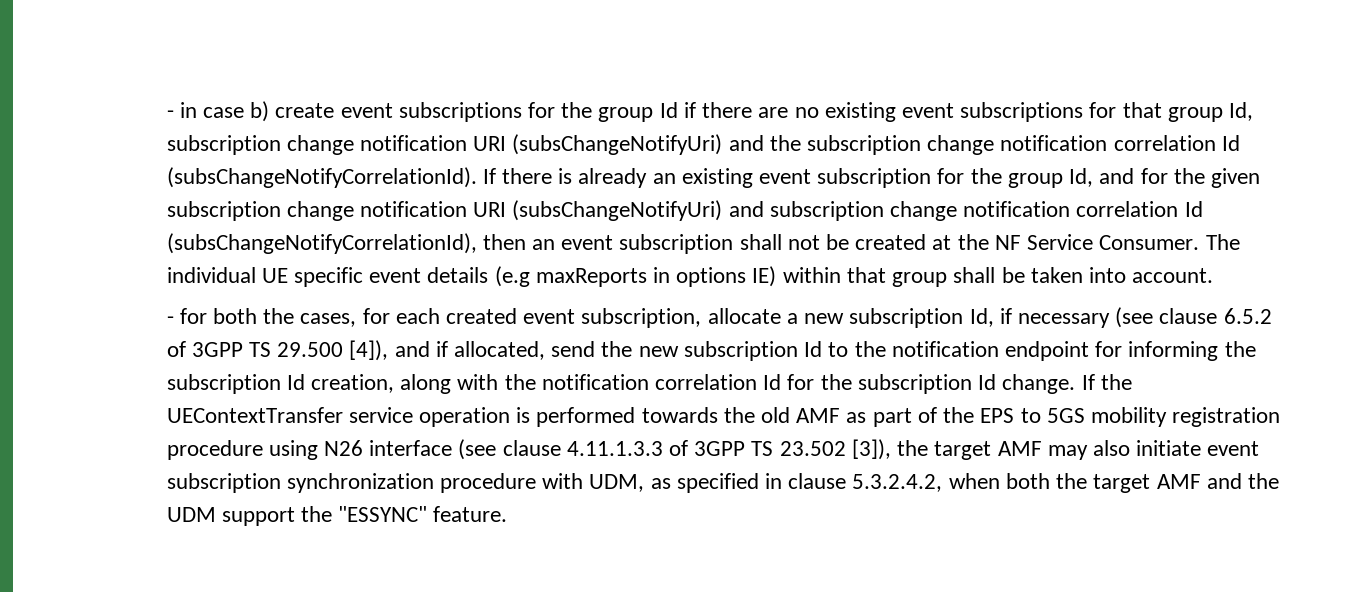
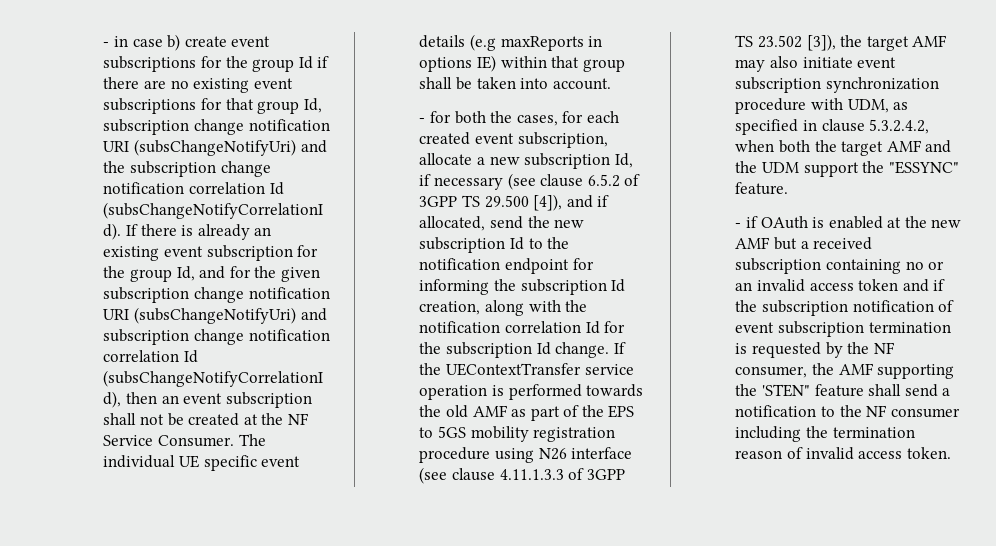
(508, 514) none -> [735,216,962,229] [735,237,873,250] [735,258,945,274] [735,279,946,292] [735,300,955,316] [735,321,951,337] [735,342,895,358] [735,363,955,379] [735,384,951,397] [735,405,960,418] [735,426,915,442] [735,447,951,460] // - if OAuth is enabled at the new AMF but a received subscription containing no or an invalid access token and if the subscription notification of event subscription termination is requested by the NF consumer, the AMF supporting the 'STEN" feature shall send a notification to the NF consumer including the termination reason of invalid access token.

